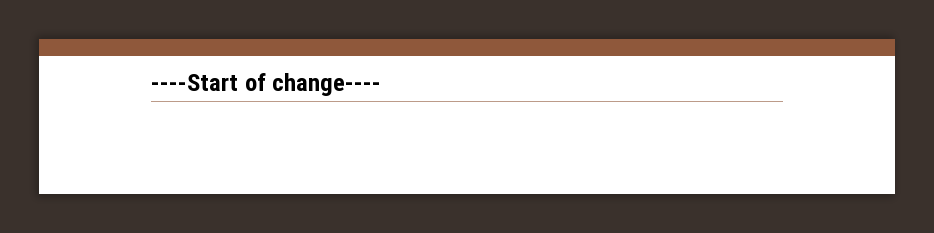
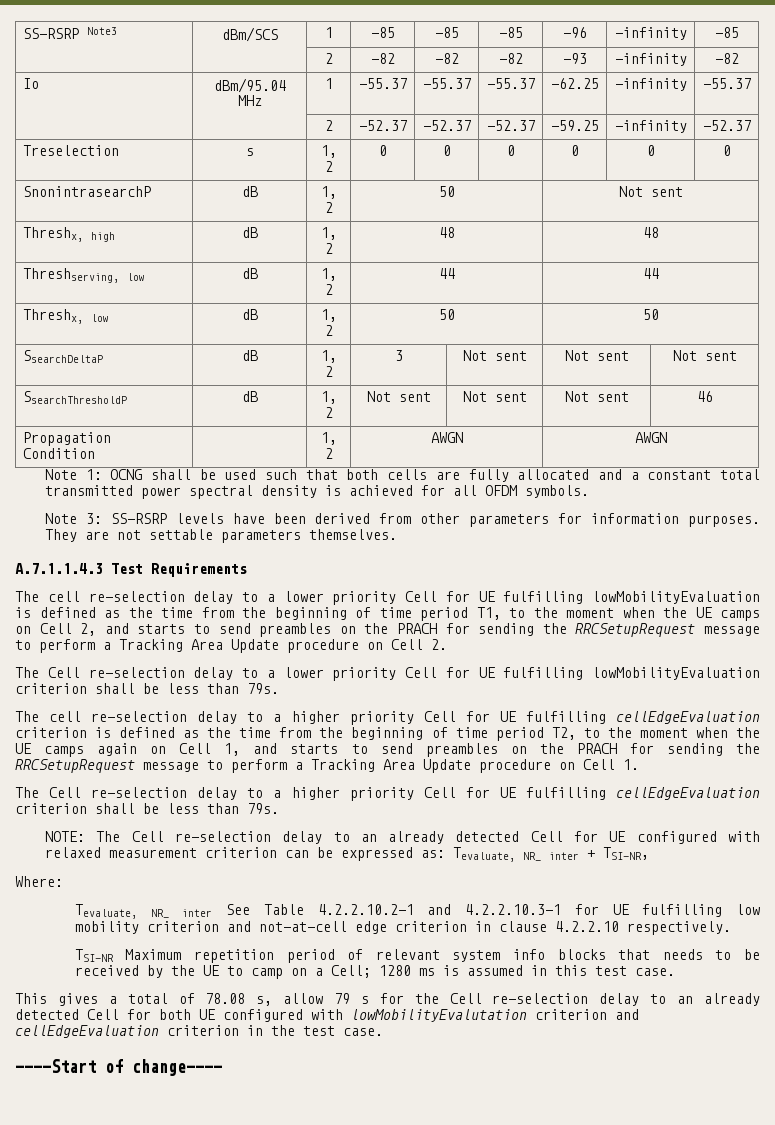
(151, 82) none -> [22,27,117,39] [221,27,278,42] [324,27,333,38] [370,27,395,38] [434,27,459,38] [498,27,523,38] [562,27,587,38] [614,27,687,40] [714,27,739,38] [324,53,333,64] [370,53,395,64] [434,53,459,64] [498,53,523,64] [562,53,587,64] [614,53,687,66] [714,53,739,64] [22,78,39,89] [213,78,286,93] [237,95,262,106] [324,78,333,89] [358,78,407,89] [422,78,471,89] [486,78,535,89] [550,78,599,89] [614,78,687,91] [702,78,751,89] [324,120,333,131] [358,120,407,131] [422,120,471,131] [486,120,535,131] [550,120,599,131] [614,120,687,133] [702,120,751,131] [22,145,119,156] [245,148,254,156] [320,145,337,158] [324,161,333,172] [378,145,387,156] [442,145,451,156] [506,145,515,156] [570,145,579,156] [646,145,655,156] [722,145,731,156] [22,186,151,197] [241,186,258,197] [320,186,337,199] [324,202,333,213] [438,186,455,197] [618,186,683,197] [22,227,115,242] [241,227,258,238] [320,227,337,240] [324,243,333,254] [438,227,455,238] [642,227,659,238] [22,268,145,283] [241,268,258,279] [320,268,337,281] [324,284,333,295] [438,268,455,279] [642,268,659,279] [22,309,109,324] [241,309,258,320] [320,309,337,322] [324,325,333,336] [438,309,455,320] [642,309,659,320] [22,350,103,363] [241,350,258,361] [320,350,337,363] [324,366,333,377] [394,350,403,361] [462,350,527,361] [564,350,629,361] [672,350,737,361] [22,391,127,404] [241,391,258,402] [320,391,337,404] [324,407,333,418] [366,391,431,402] [462,391,527,402] [564,391,629,402] [696,391,713,402] [22,432,111,446] [22,448,95,459] [320,432,337,445] [324,448,333,459] [430,432,463,443] [634,432,667,443] [44,469,760,482] [44,485,589,499] [44,513,760,527] [44,529,397,543] [15,563,247,577] [15,591,760,605] [15,607,760,621] [15,623,761,637] [15,639,447,653] [15,667,760,681] [15,683,279,694] [15,711,760,725] [15,727,760,741] [15,743,760,757] [15,759,639,773] [15,787,760,801] [15,803,279,814] [44,831,761,844] [44,847,649,862] [15,876,63,887] [74,904,760,919] [74,921,731,935] [74,949,760,963] [74,965,675,979] [15,993,760,1006] [15,1009,639,1022] [15,1025,383,1038] SS-RSRP Note3 | dBm/SCS | 1 | -85 | -85 | -85 | -96 | -infinity | -85 // | | 2 | -82 | -82 | -82 | -93 | -infinity | -82 // Io | dBm/95.04 MHz | 1 | -55.37 | -55.37 | -55.37 | -62.25 | -infinity | -55.37 // | | 2 | -52.37 | -52.37 | -52.37 | -59.25 | -infinity | -52.37 // Treselection | s | 1, 2 | 0 | 0 | 0 | 0 | 0 | 0 // SnonintrasearchP | dB | 1, 2 | 50 | Not sent // Threshx, high | dB | 1, 2 | 48 | 48 // Threshserving, low | dB | 1, 2 | 44 | 44 // Threshx, low | dB | 1, 2 | 50 | 50 // SsearchDeltaP | dB | 1, 2 | 3 | Not sent | Not sent | Not sent // SsearchThresholdP | dB | 1, 2 | Not sent | Not sent | Not sent | 46 // Propagation Condition | | 1, 2 | AWGN | AWGN // Note 1: OCNG shall be used such that both cells are fully allocated and a constant total transmitted power spectral density is achieved for all OFDM symbols. // Note 3: SS-RSRP levels have been derived from other parameters for information purposes. They are not settable parameters themselves. // A.7.1.1.4.3 Test Requirements // The cell re-selection delay to a lower priority Cell for UE fulfilling lowMobilityEvaluation is defined as the time from the beginning of time period T1, to the moment when the UE camps on Cell 2, and starts to send preambles on the PRACH for sending the RRCSetupRequest message to perform a Tracking Area Update procedure on Cell 2. // The Cell re-selection delay to a lower priority Cell for UE fulfilling lowMobilityEvaluation criterion shall be less than 79s. // The cell re-selection delay to a higher priority Cell for UE fulfilling cellEdgeEvaluation criterion is defined as the time from the beginning of time period T2, to the moment when the UE camps again on Cell 1, and starts to send preambles on the PRACH for sending the RRCSetupRequest message to perform a Tracking Area Update procedure on Cell 1. // The Cell re-selection delay to a higher priority Cell for UE fulfilling cellEdgeEvaluation criterion shall be less than 79s. // NOTE: The Cell re-selection delay to an already detected Cell for UE configured with relaxed measurement criterion can be expressed as: Tevaluate, NR_ inter + TSI-NR, // Where: // Tevaluate, NR_ inter See Table 4.2.2.10.2-1 and 4.2.2.10.3-1 for UE fulfilling low mobility criterion and not-at-cell edge criterion in clause 4.2.2.10 respectively. // TSI-NR Maximum repetition period of relevant system info blocks that needs to be received by the UE to camp on a Cell; 1280 ms is assumed in this test case. // This gives a total of 78.08 s, allow 79 s for the Cell re-selection delay to an already detected Cell for both UE configured with lowMobilityEvalutation criterion and cellEdgeEvaluation criterion in the test case. //

